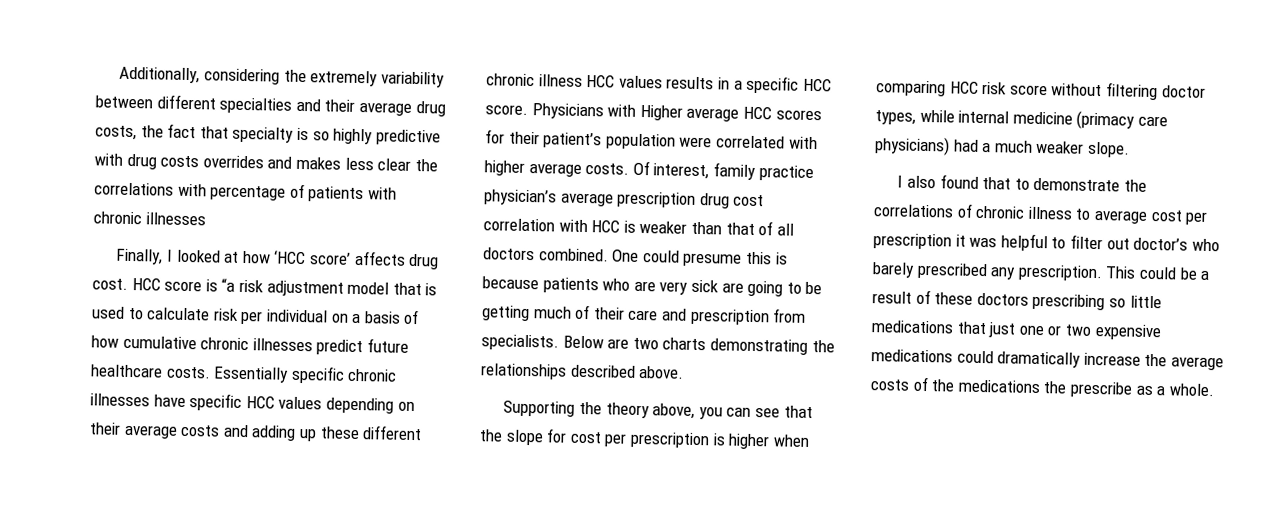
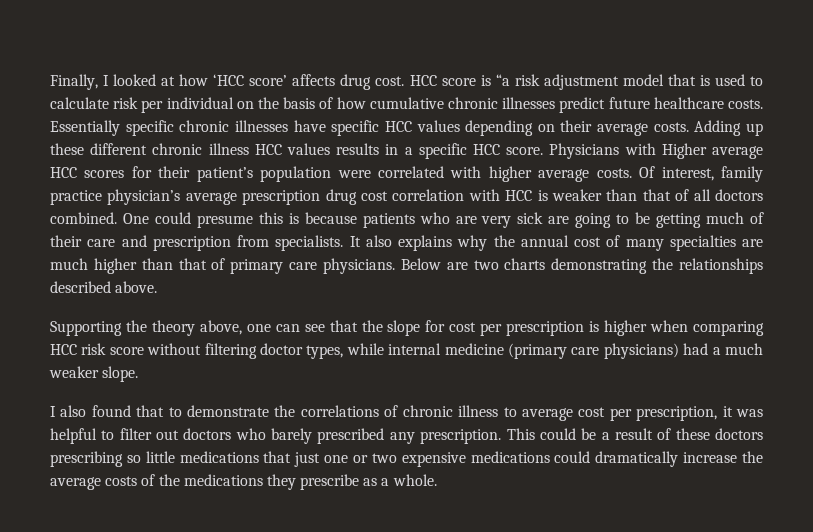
[119,66,445,88] [95,94,446,117] [95,123,441,146] [94,153,438,172] [94,182,397,203] [93,211,206,226] Additionally, considering the extremely variability between different specialties and their average drug costs, the fact that specialty is so highly predictive with drug costs overrides and makes less clear the correlations with percentage of patients with chronic illnesses // -> (50, 82) none
[351,313,362,324] a -> [257,97,279,109] the
[180,424,297,441] costs and adding -> [653,120,742,136] costs. Adding
(559, 342) none -> [349,235,763,251] [50,258,395,274] It also explains why the annual cost of many specialties are much higher than that of primary care physicians.
[698,407,723,420] you -> [246,324,271,332] one
[1076,110,1136,130] (primacy -> [507,343,567,359] (primary
[873,233,952,250] prescription -> [636,406,718,421] prescription,
[1133,237,1189,251] doctor’s -> [183,428,232,440] doctors
[1043,381,1068,394] the -> [266,474,296,490] they

